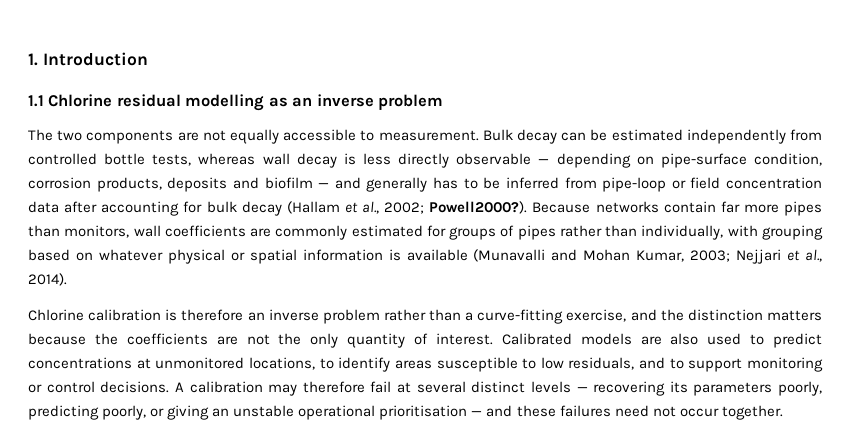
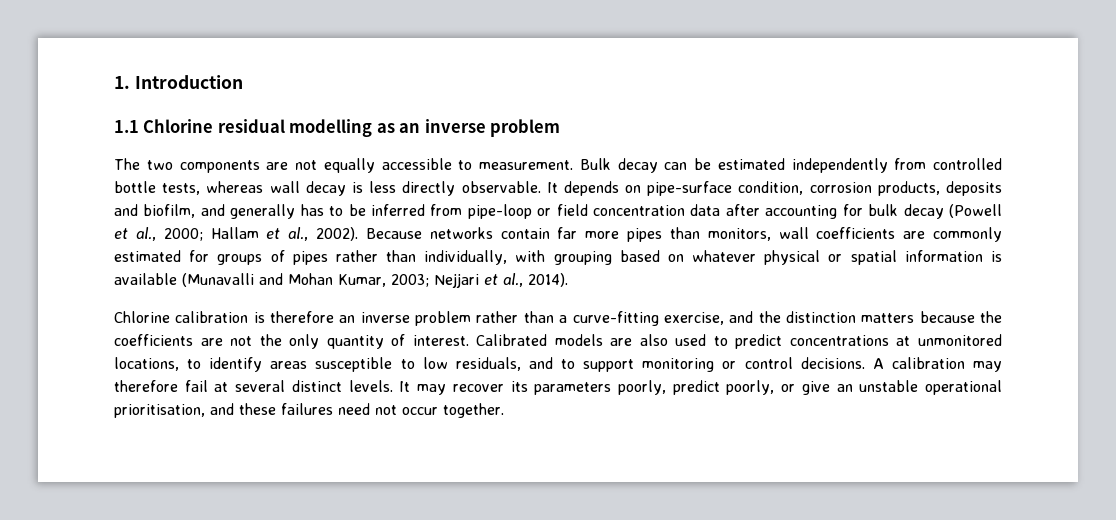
[456,153,631,168] observable — depending -> [461,181,619,196] observable. It depends
[264,177,330,189] biofilm — -> [143,204,196,218] biofilm,
[286,201,528,214] (Hallam et al., 2002; Powell2000?). -> [949,204,1003,218] [114,227,358,241] (Powell et al., 2000; Hallam et al., 2002).
[530,381,666,396] levels — recovering -> [348,380,504,395] levels. It may recover
[28,405,99,420] predicting -> [672,380,720,395] predict
[167,405,210,420] giving -> [801,381,830,395] give
[379,405,483,420] prioritisation — -> [114,404,205,418] prioritisation,

